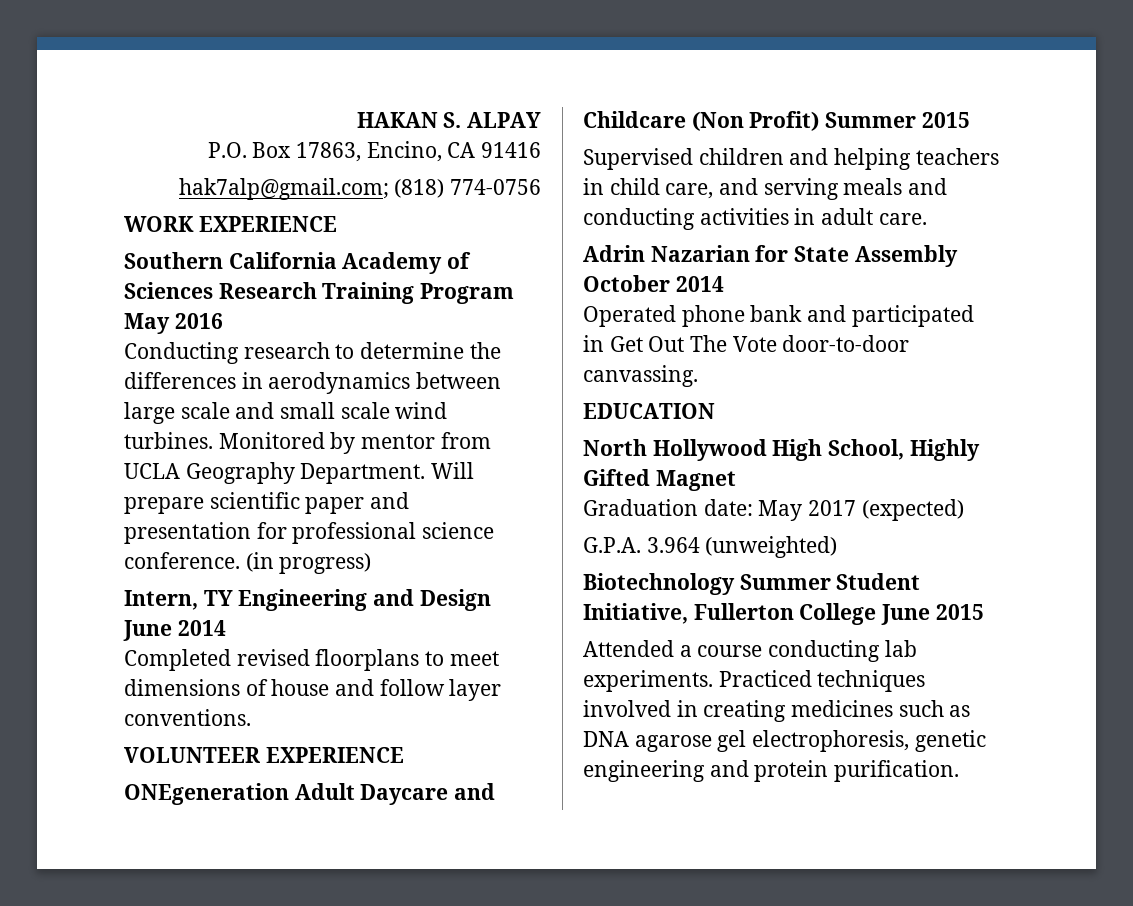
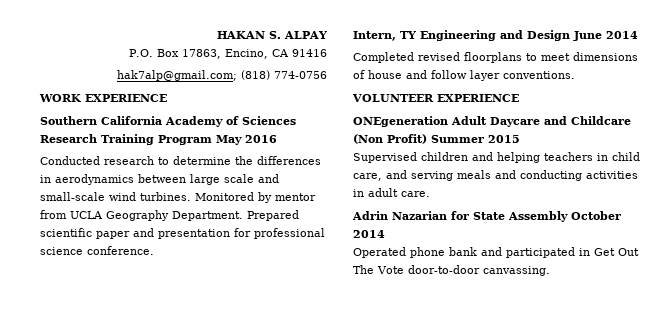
[124,342,239,364] Conducting -> [40,156,100,165] Conducted
[280,402,390,419] small scale -> [40,192,105,201] small-scale
[431,462,475,479] [124,497,204,514] Will prepare -> [247,210,299,221] Prepared
[245,552,372,574] (in progress) -> (154, 250) none
[583,403,715,419] [583,439,980,461] [583,469,736,491] [583,499,964,521] [583,536,838,558] [583,573,921,595] [583,603,984,625] [583,640,917,662] [583,670,926,692] [583,700,971,722] [583,730,986,752] [583,760,960,782] // EDUCATION // North Hollywood High School, Highly Gifted Magnet // Graduation date: May 2017 (expected) // G.P.A. 3.964 (unweighted) // Biotechnology Summer Student Initiative, Fullerton College June 2015 // Attended a course conducting lab experiments. Practiced techniques involved in creating medicines such as DNA agarose gel electrophoresis, genetic engineering and protein purification. -> (550, 271) none

